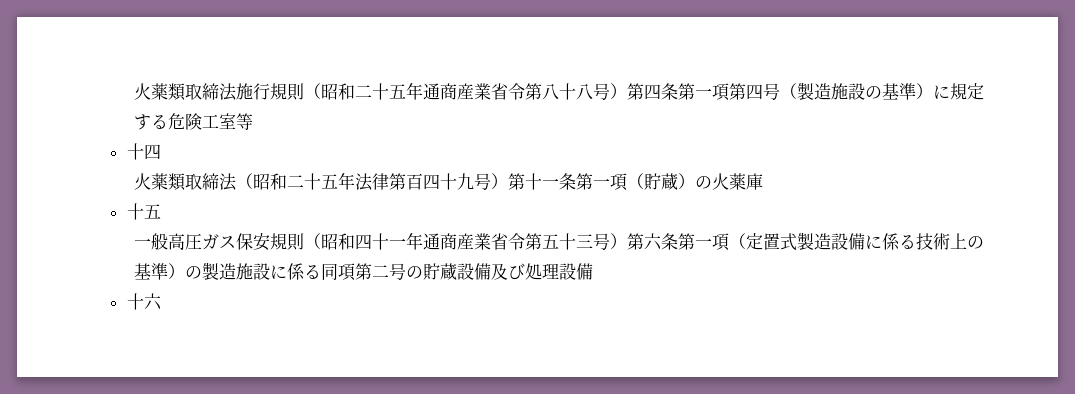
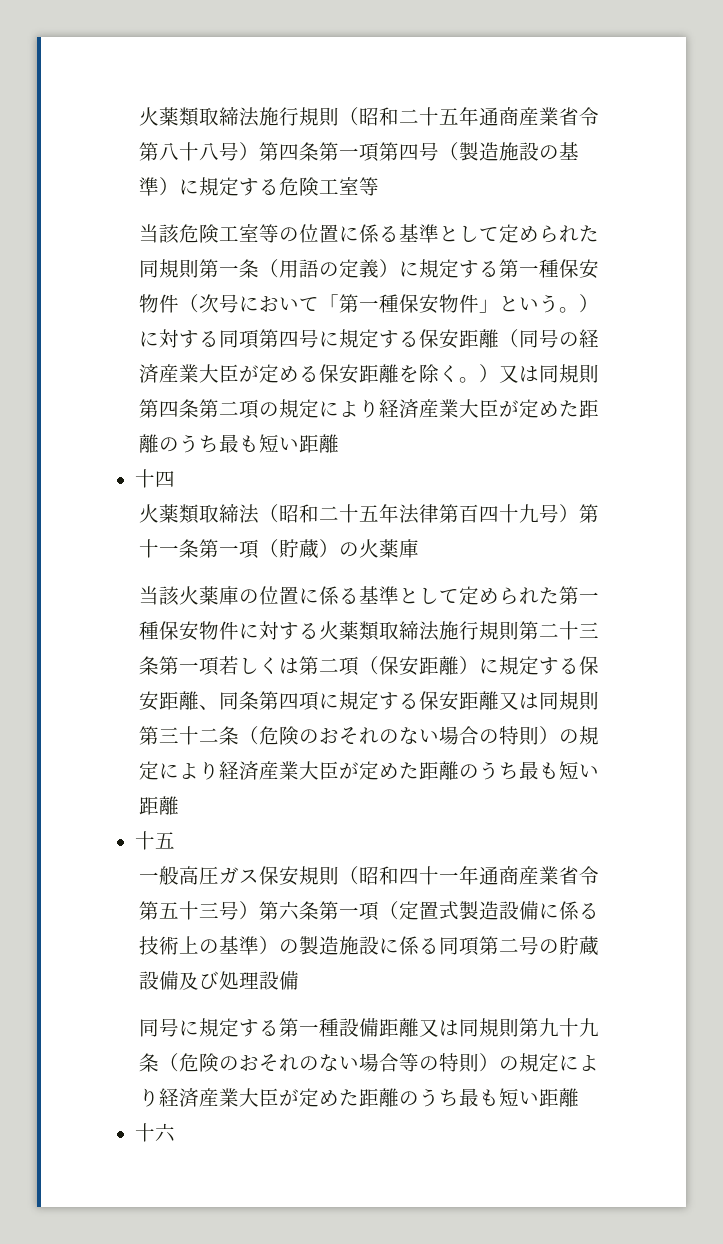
(254, 121) none -> [139,224,600,244] [139,259,600,279] [139,294,600,314] [139,329,600,349] [139,364,600,384] [139,399,600,419] [139,434,340,453] // 当該危険工室等の位置に係る基準として定められた同規則第一条（用語の定義）に規定する第一種保安物件（次号において「第一種保安物件」という。）に対する同項第四号に規定する保安距離（同号の経済産業大臣が定める保安距離を除く。）又は同規則第四条第二項の規定により経済産業大臣が定めた距離のうち最も短い距離
(764, 181) none -> [139,586,600,606] [139,621,600,641] [139,656,600,676] [139,691,600,711] [139,726,600,746] [139,761,600,780] [139,796,180,815] // 当該火薬庫の位置に係る基準として定められた第一種保安物件に対する火薬類取締法施行規則第二十三条第一項若しくは第二項（保安距離）に規定する保安距離、同条第四項に規定する保安距離又は同規則第三十二条（危険のおそれのない場合の特則）の規定により経済産業大臣が定めた距離のうち最も短い距離
(594, 271) none -> [139,1018,600,1038] [139,1053,600,1073] [139,1088,580,1107] // 同号に規定する第一種設備距離又は同規則第九十九条（危険のおそれのない場合等の特則）の規定により経済産業大臣が定めた距離のうち最も短い距離

